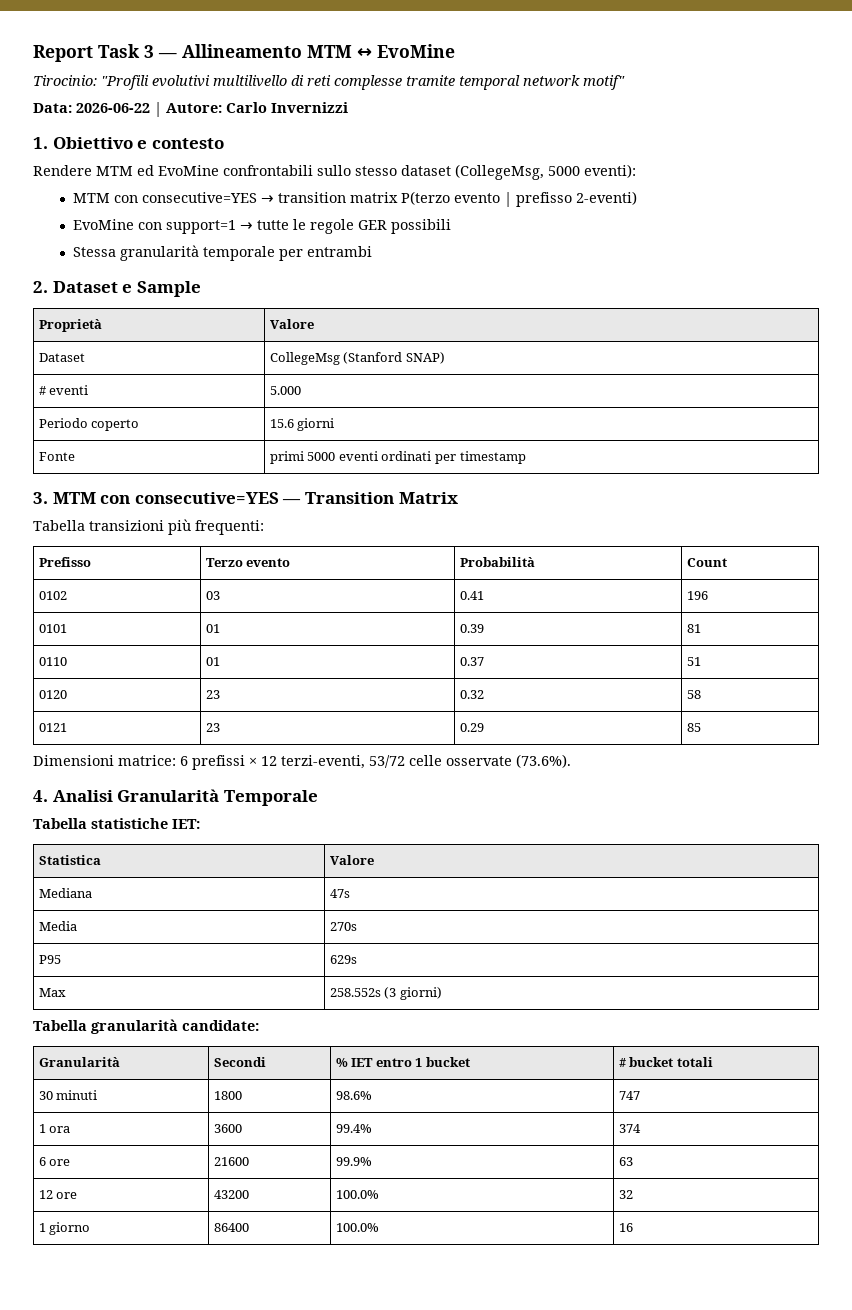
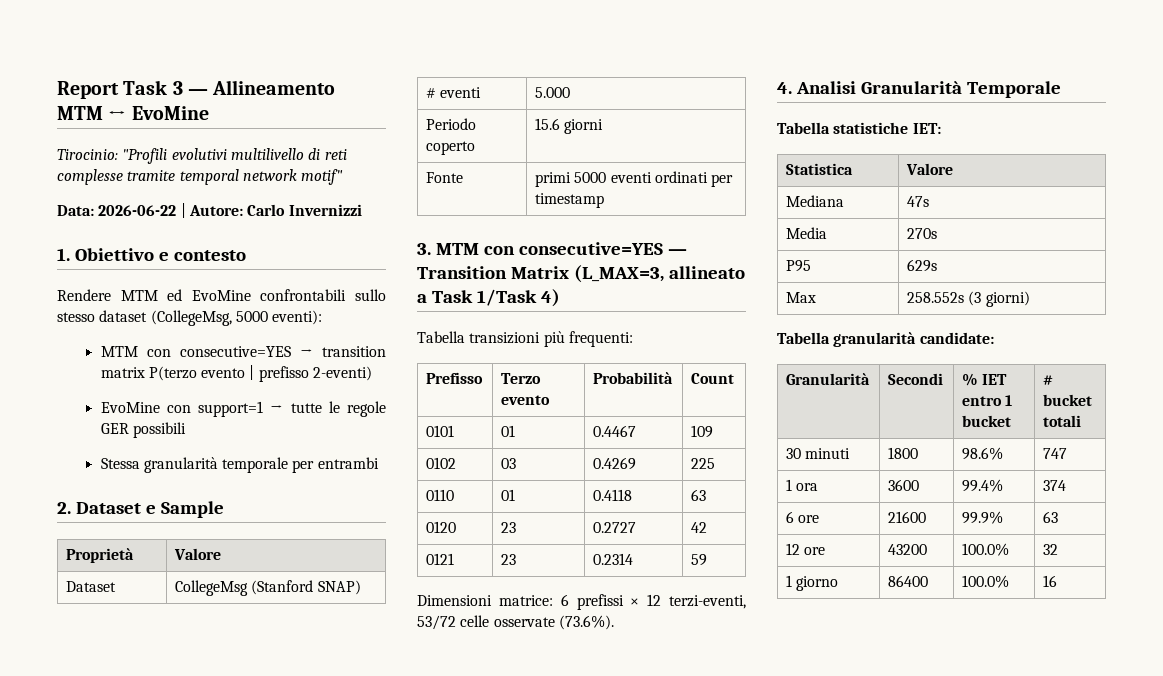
(458, 498) none -> [573,265,745,283] [417,289,560,307] (L_MAX=3, allineato a Task 1/Task 4)
[38,591,67,600] [205,591,220,600] [459,591,484,600] [686,591,708,600] [38,624,67,633] [205,624,220,633] [459,624,484,633] [686,624,701,633] 0102 | 03 | 0.41 | 196 // 0101 | 01 | 0.39 | 81 -> [426,425,455,437] [501,425,516,437] [593,425,637,437] [691,425,714,438] [426,457,457,469] [501,458,517,469] [593,457,637,470] [691,458,716,469] 0101 | 01 | 0.4467 | 109 // 0102 | 03 | 0.4269 | 225
[459,657,484,666] [686,657,701,666] 0.37 | 51 -> [593,489,633,501] [691,489,707,501] 0.4118 | 63
[459,690,484,699] [686,690,701,699] 0.32 | 58 -> [593,522,637,533] [691,522,708,533] 0.2727 | 42
[459,723,484,732] [686,723,701,732] 0.29 | 85 -> [593,553,634,565] [691,554,708,566] 0.2314 | 59

